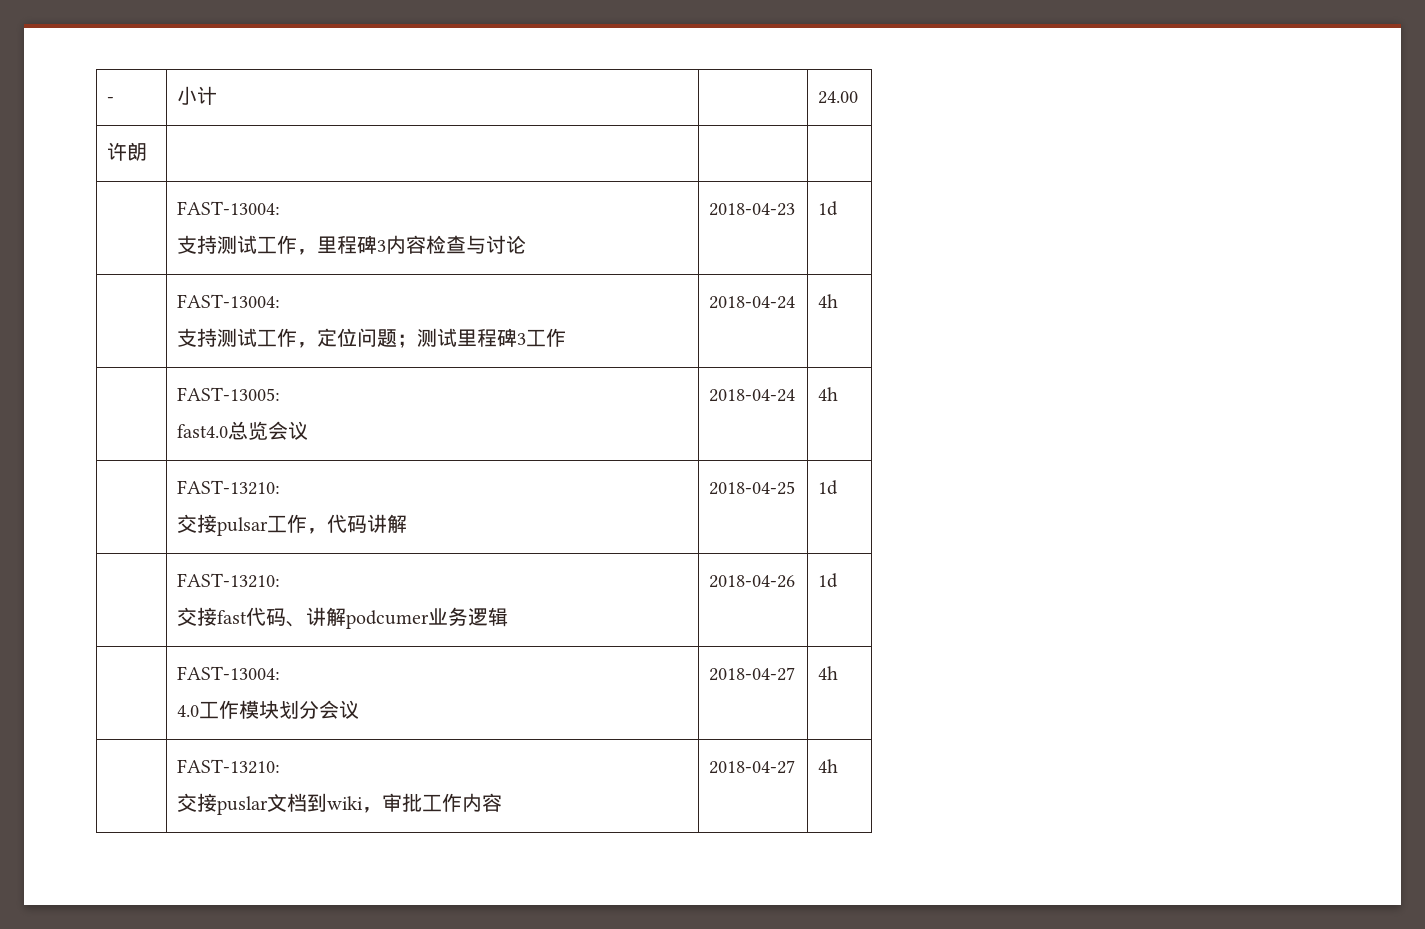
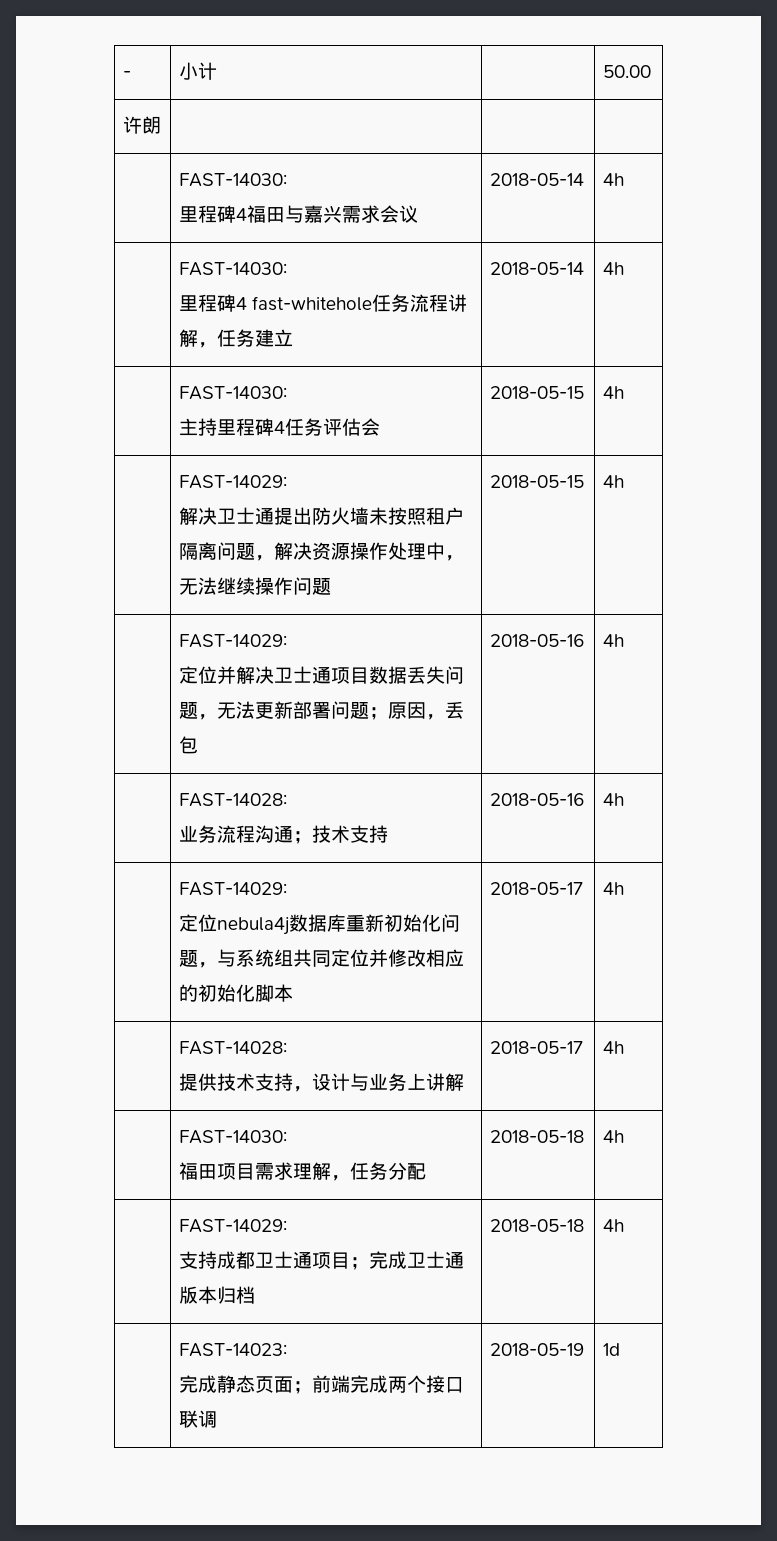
[818,91,859,104] 24.00 -> [603,65,652,78] 50.00
[177,201,281,215] [177,235,527,255] [709,203,796,216] [818,201,839,216] [177,294,281,308] [177,328,567,348] [709,296,796,309] [818,294,839,308] [177,387,281,401] [177,421,309,440] [709,389,796,402] [818,387,839,401] [177,480,281,495] [177,514,408,536] [709,481,796,495] [818,480,839,495] [177,573,281,588] [177,607,509,629] [709,575,796,588] [818,573,839,588] [177,666,281,680] [177,700,360,719] [709,667,796,681] [818,666,839,680] [177,759,281,774] [177,793,503,815] [709,760,796,774] [818,759,839,773] FAST-13004: // 支持测试工作，里程碑3内容检查与讨论 | 2018-04-23 | 1d // | FAST-13004: // 支持测试工作，定位问题；测试里程碑3工作 | 2018-04-24 | 4h // | FAST-13005: // fast4.0总览会议 | 2018-04-24 | 4h // | FAST-13210: // 交接pulsar工作，代码讲解 | 2018-04-25 | 1d // | FAST-13210: // 交接fast代码、讲解podcumer业务逻辑 | 2018-04-26 | 1d // | FAST-13004: // 4.0工作模块划分会议 | 2018-04-27 | 4h // | FAST-13210: // 交接puslar文档到wiki，审批工作内容 | 2018-04-27 | 4h -> [179,173,288,187] [179,205,419,223] [490,173,585,186] [603,173,625,186] [179,262,288,276] [179,294,468,312] [179,329,294,348] [490,262,585,275] [603,262,625,275] [179,386,288,400] [179,418,381,436] [490,386,585,399] [603,386,625,399] [179,475,288,489] [179,507,465,525] [179,542,465,561] [179,577,332,595] [490,475,585,488] [603,475,625,488] [179,634,288,648] [179,666,465,684] [179,701,465,720] [179,736,199,754] [490,634,585,647] [603,634,625,647] [179,793,288,807] [179,825,389,844] [490,793,585,806] [603,793,625,806] [179,882,288,896] [179,914,461,935] [179,949,465,968] [179,984,294,1002] [490,882,584,895] [603,882,625,895] [179,1041,288,1055] [179,1073,465,1092] [490,1041,584,1054] [603,1041,625,1054] [179,1130,288,1144] [179,1162,427,1181] [490,1130,585,1143] [603,1130,625,1143] [179,1219,288,1233] [179,1251,465,1270] [179,1286,256,1304] [490,1219,585,1232] [603,1219,625,1232] [179,1343,288,1357] [179,1375,465,1394] [179,1410,218,1428] [490,1343,585,1356] [603,1343,621,1356] FAST-14030: // 里程碑4福田与嘉兴需求会议 | 2018-05-14 | 4h // | FAST-14030: // 里程碑4 fast-whitehole任务流程讲解，任务建立 | 2018-05-14 | 4h // | FAST-14030: // 主持里程碑4任务评估会 | 2018-05-15 | 4h // | FAST-14029: // 解决卫士通提出防火墙未按照租户隔离问题，解决资源操作处理中，无法继续操作问题 | 2018-05-15 | 4h // | FAST-14029: // 定位并解决卫士通项目数据丢失问题，无法更新部署问题；原因，丢包 | 2018-05-16 | 4h // | FAST-14028: // 业务流程沟通；技术支持 | 2018-05-16 | 4h // | FAST-14029: // 定位nebula4j数据库重新初始化问题，与系统组共同定位并修改相应的初始化脚本 | 2018-05-17 | 4h // | FAST-14028: // 提供技术支持，设计与业务上讲解 | 2018-05-17 | 4h // | FAST-14030: // 福田项目需求理解，任务分配 | 2018-05-18 | 4h // | FAST-14029: // 支持成都卫士通项目；完成卫士通版本归档 | 2018-05-18 | 4h // | FAST-14023: // 完成静态页面；前端完成两个接口联调 | 2018-05-19 | 1d

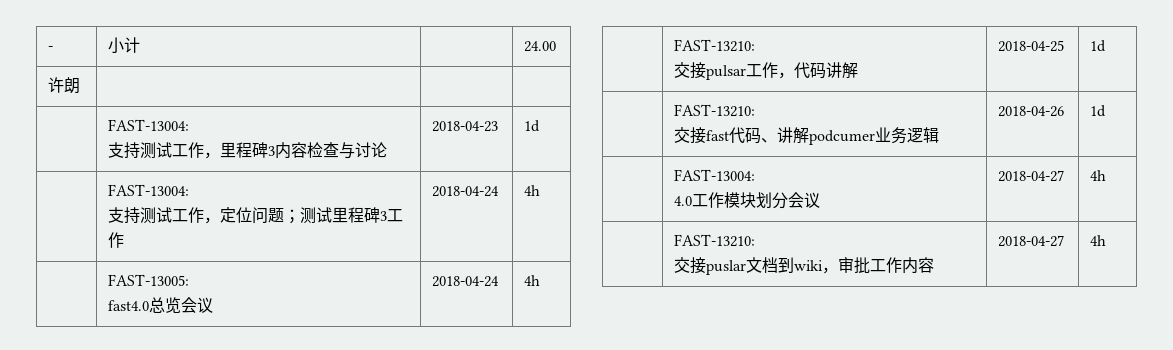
[603,65,652,78] 50.00 -> [524,41,557,52] 24.00
[179,173,288,187] [179,205,419,223] [490,173,585,186] [603,173,625,186] [179,262,288,276] [179,294,468,312] [179,329,294,348] [490,262,585,275] [603,262,625,275] [179,386,288,400] [179,418,381,436] [490,386,585,399] [603,386,625,399] [179,475,288,489] [179,507,465,525] [179,542,465,561] [179,577,332,595] [490,475,585,488] [603,475,625,488] [179,634,288,648] [179,666,465,684] [179,701,465,720] [179,736,199,754] [490,634,585,647] [603,634,625,647] [179,793,288,807] [179,825,389,844] [490,793,585,806] [603,793,625,806] [179,882,288,896] [179,914,461,935] [179,949,465,968] [179,984,294,1002] [490,882,584,895] [603,882,625,895] [179,1041,288,1055] [179,1073,465,1092] [490,1041,584,1054] [603,1041,625,1054] [179,1130,288,1144] [179,1162,427,1181] [490,1130,585,1143] [603,1130,625,1143] [179,1219,288,1233] [179,1251,465,1270] [179,1286,256,1304] [490,1219,585,1232] [603,1219,625,1232] [179,1343,288,1357] [179,1375,465,1394] [179,1410,218,1428] [490,1343,585,1356] [603,1343,621,1356] FAST-14030: // 里程碑4福田与嘉兴需求会议 | 2018-05-14 | 4h // | FAST-14030: // 里程碑4 fast-whitehole任务流程讲解，任务建立 | 2018-05-14 | 4h // | FAST-14030: // 主持里程碑4任务评估会 | 2018-05-15 | 4h // | FAST-14029: // 解决卫士通提出防火墙未按照租户隔离问题，解决资源操作处理中，无法继续操作问题 | 2018-05-15 | 4h // | FAST-14029: // 定位并解决卫士通项目数据丢失问题，无法更新部署问题；原因，丢包 | 2018-05-16 | 4h // | FAST-14028: // 业务流程沟通；技术支持 | 2018-05-16 | 4h // | FAST-14029: // 定位nebula4j数据库重新初始化问题，与系统组共同定位并修改相应的初始化脚本 | 2018-05-17 | 4h // | FAST-14028: // 提供技术支持，设计与业务上讲解 | 2018-05-17 | 4h // | FAST-14030: // 福田项目需求理解，任务分配 | 2018-05-18 | 4h // | FAST-14029: // 支持成都卫士通项目；完成卫士通版本归档 | 2018-05-18 | 4h // | FAST-14023: // 完成静态页面；前端完成两个接口联调 | 2018-05-19 | 1d -> [108,119,190,131] [108,142,388,159] [432,121,499,132] [524,120,541,132] [108,184,190,196] [108,207,404,224] [108,232,125,248] [432,186,500,197] [524,185,541,196] [108,274,190,286] [108,297,214,313] [432,276,500,287] [524,275,541,286] [674,39,756,52] [674,62,859,80] [998,40,1065,52] [1090,40,1107,52] [674,104,756,117] [674,127,940,145] [998,106,1065,117] [1090,105,1107,117] [674,169,756,181] [674,192,821,209] [998,170,1065,182] [1090,170,1107,181] [674,234,756,247] [674,257,935,275] [998,235,1065,247] [1090,235,1107,246] FAST-13004: // 支持测试工作，里程碑3内容检查与讨论 | 2018-04-23 | 1d // | FAST-13004: // 支持测试工作，定位问题；测试里程碑3工作 | 2018-04-24 | 4h // | FAST-13005: // fast4.0总览会议 | 2018-04-24 | 4h // | FAST-13210: // 交接pulsar工作，代码讲解 | 2018-04-25 | 1d // | FAST-13210: // 交接fast代码、讲解podcumer业务逻辑 | 2018-04-26 | 1d // | FAST-13004: // 4.0工作模块划分会议 | 2018-04-27 | 4h // | FAST-13210: // 交接puslar文档到wiki，审批工作内容 | 2018-04-27 | 4h

